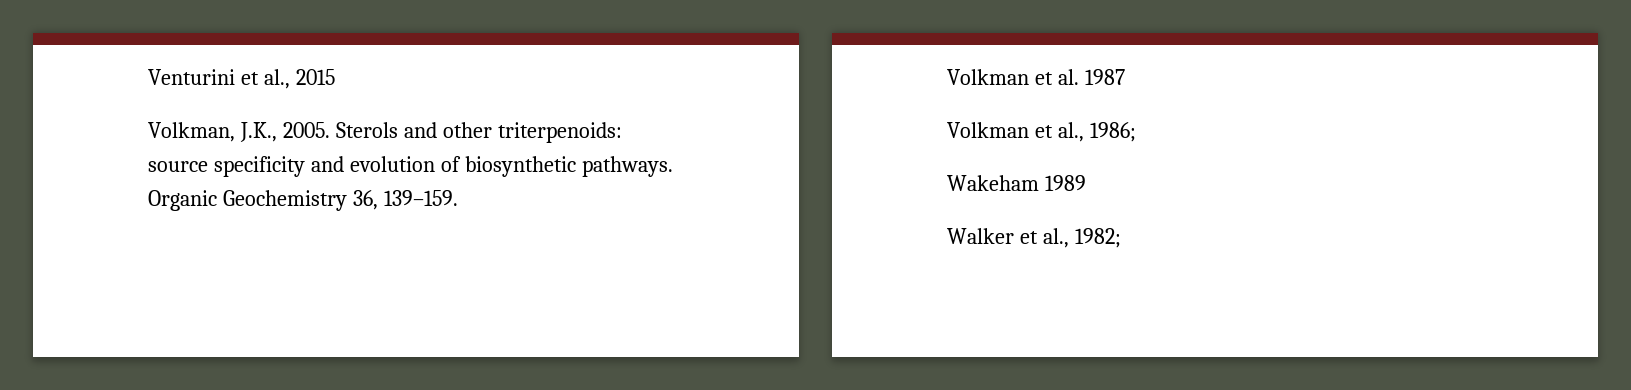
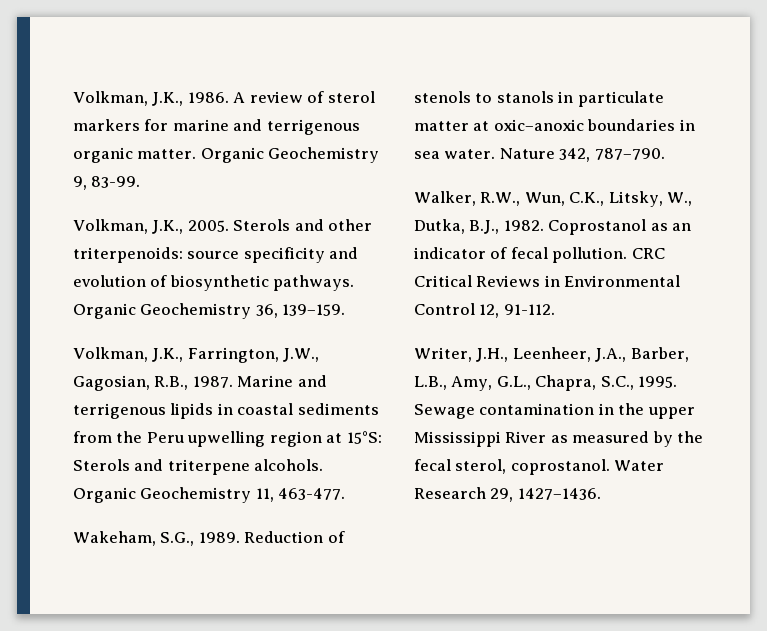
[148,69,335,89] Venturini et al., 2015 -> [73,91,375,106] [73,119,360,135] [73,147,380,163] [73,176,141,190] Volkman, J.K., 1986. A review of sterol markers for marine and terrigenous organic matter. Organic Geochemistry 9, 83-99.
[947,69,1125,85] [947,122,1136,142] [947,175,1086,191] [947,228,1121,248] Volkman et al. 1987 // Volkman et al., 1986; // Wakeham 1989 // Walker et al., 1982; -> [73,347,320,363] [73,375,327,391] [73,403,379,419] [73,431,382,447] [73,459,324,475] [73,487,346,503] [73,531,345,546] [414,91,664,107] [414,119,695,131] [414,148,665,162] [414,191,693,207] [414,219,692,235] [414,247,665,263] [414,275,681,287] [414,303,555,318] [414,347,689,362] [414,375,678,391] [414,403,695,419] [414,431,704,447] [414,459,665,475] [414,487,601,502] Volkman, J.K., Farrington, J.W., Gagosian, R.B., 1987. Marine and terrigenous lipids in coastal sediments from the Peru upwelling region at 15°S: Sterols and triterpene alcohols. Organic Geochemistry 11, 463-477. // Wakeham, S.G., 1989. Reduction of stenols to stanols in particulate matter at oxic–anoxic boundaries in sea water. Nature 342, 787–790. // Walker, R.W., Wun, C.K., Litsky, W., Dutka, B.J., 1982. Coprostanol as an indicator of fecal pollution. CRC Critical Reviews in Environmental Control 12, 91-112. // Writer, J.H., Leenheer, J.A., Barber, L.B., Amy, G.L., Chapra, S.C., 1995. Sewage contamination in the upper Mississippi River as measured by the fecal sterol, coprostanol. Water Research 29, 1427–1436.

